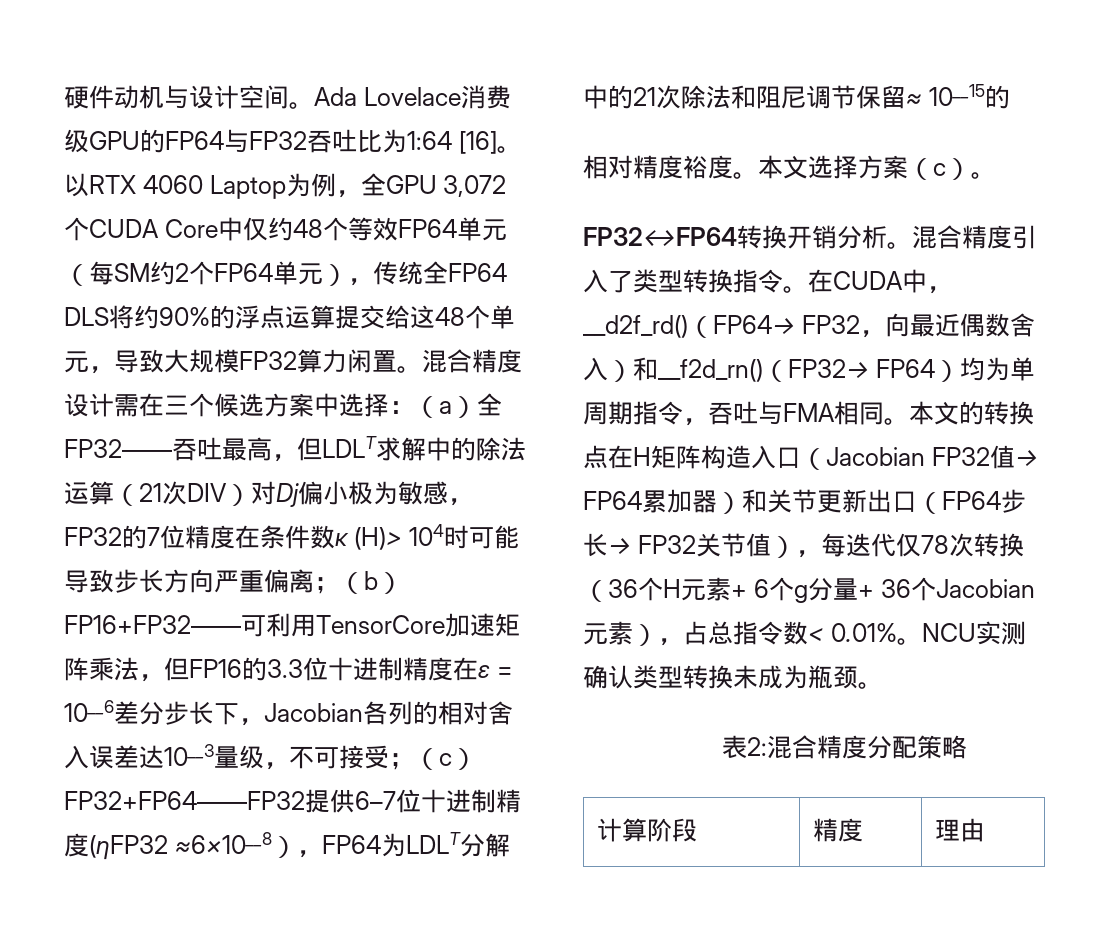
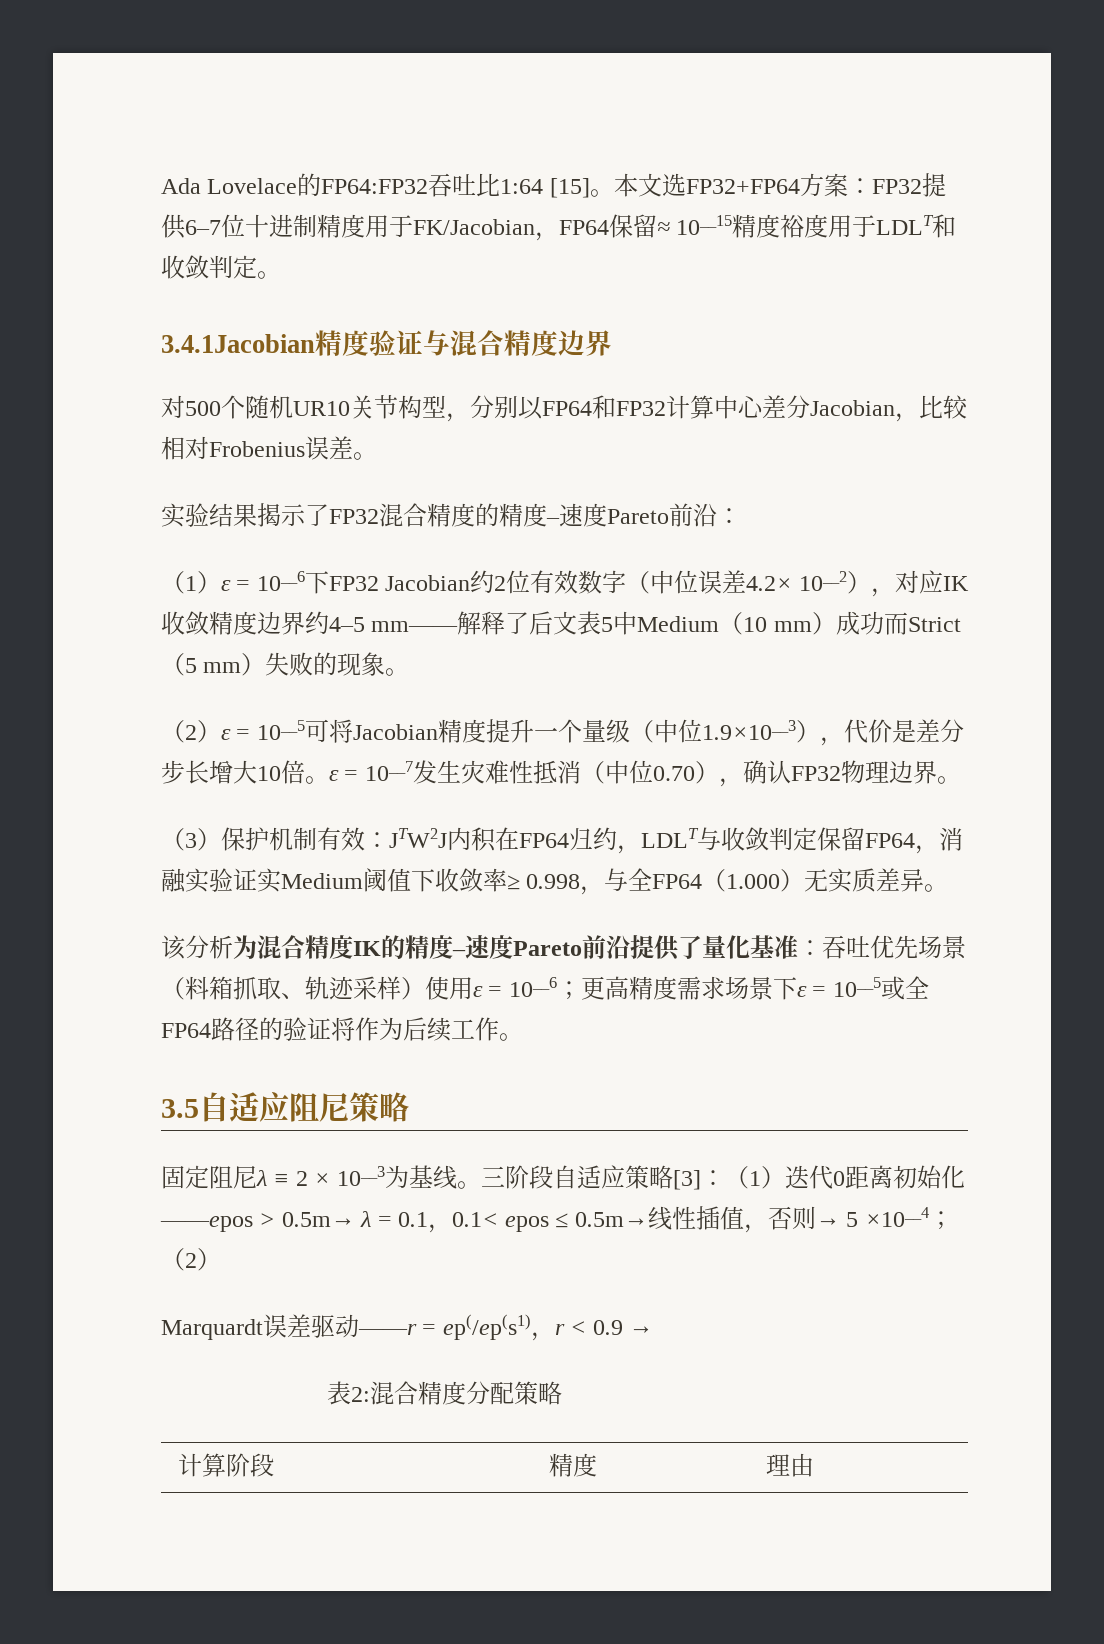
[64,85,511,109] [64,129,522,154] [64,173,507,199] [64,217,507,241] [64,261,507,286] [64,305,515,329] [64,349,522,374] [64,393,502,418] [64,436,526,462] [64,481,473,507] [64,524,519,550] [64,569,403,594] [64,613,520,637] [64,657,513,682] [64,700,513,726] [64,744,477,770] [64,791,305,810] 硬件动机与设计空间。Ada Lovelace消费级GPU的FP64与FP32吞吐比为1:64 [16]。以RTX 4060 Laptop为例，全GPU 3,072个CUDA Core中仅约48个等效FP64单元（每SM约2个FP64单元），传统全FP64 DLS将约90%的浮点运算提交给这48个单元，导致大规模FP32算力闲置。混合精度设计需在三个候选方案中选择：（a）全FP32——吞吐最高，但LDLT求解中的除法运算（21次DIV）对Dj偏小极为敏感，FP32的7位精度在条件数κ (H)> 104时可能导致步长方向严重偏离；（b）FP16+FP32——可利用TensorCore加速矩阵乘法，但FP16的3.3位十进制精度在ε = 10__6差分步长下，Jacobian各列的相对舍入误差达10__3量级，不可接受；（c）FP32+FP64——FP32 -> [161,173,922,198] Ada Lovelace的FP64:FP32吞吐比1:64 [15]。本文选FP32+FP64方案：FP32
[89,832,510,860] [583,85,856,109] (ηFP32 ≈6×10__8），FP64为LDLT分解中的21次除法和阻尼调节 -> [365,215,609,241] 用于FK/Jacobian，FP64
[984,85,1010,109] [583,155,633,179] 的 // 相对 -> (733, 225) none
[733,155,996,180] [583,225,1037,249] [583,269,952,294] [583,313,1035,338] [583,357,1035,382] [583,401,1034,426] [583,445,1038,470] [583,489,1026,514] [583,533,1024,558] [583,577,1035,603] [583,621,1026,646] [583,665,883,689] 。本文选择方案（c）。 // FP32↔FP64转换开销分析。混合精度引入了类型转换指令。在CUDA中，__d2f_rd()（FP64→ FP32，向最近偶数舍入）和__f2d_rn()（FP32→ FP64）均为单周期指令，吞吐与FMA相同。本文的转换点在H矩阵构造入口（Jacobian FP32值→ FP64累加器）和关节更新出口（FP64步长→ FP32关节值），每迭代仅78次转换（36个H元素+ 6个g分量+ 36个Jacobian元素），占总指令数< 0.01%。NCU实测确认类型转换未成为瓶颈。 -> [828,214,957,238] [161,255,281,279] [161,330,612,356] [161,395,968,422] [161,436,377,460] [161,503,741,528] [161,570,969,597] [161,611,961,635] [161,652,410,676] [161,719,964,746] [161,760,961,787] [161,827,963,854] [161,868,949,895] [161,935,966,961] [161,976,929,1000] [161,1017,523,1042] [161,1092,409,1122] [161,1165,965,1190] [160,1206,953,1233] [161,1248,221,1271] [161,1314,654,1341] 用于LDLT和收敛判定。 // 3.4.1Jacobian精度验证与混合精度边界 // 对500个随机UR10关节构型，分别以FP64和FP32计算中心差分Jacobian，比较相对Frobenius误差。 // 实验结果揭示了FP32混合精度的精度–速度Pareto前沿： // （1）ε = 10__6下FP32 Jacobian约2位有效数字（中位误差4.2× 10__2），对应IK收敛精度边界约4–5 mm——解释了后文表5中Medium（10 mm）成功而Strict（5 mm）失败的现象。 // （2）ε = 10__5可将Jacobian精度提升一个量级（中位1.9×10__3），代价是差分步长增大10倍。ε = 10__7发生灾难性抵消（中位0.70），确认FP32物理边界。 // （3）保护机制有效：JTW2J内积在FP64归约，LDLT与收敛判定保留FP64，消融实验证实Medium阈值下收敛率≥ 0.998，与全FP64（1.000）无实质差异。 // 该分析为混合精度IK的精度–速度Pareto前沿提供了量化基准：吞吐优先场景（料箱抓取、轨迹采样）使用ε = 10__6；更高精度需求场景下ε = 10__5或全FP64路径的验证将作为后续工作。 // 3.5自适应阻尼策略 // 固定阻尼λ ≡ 2 × 10__3为基线。三阶段自适应策略[3]：（1）迭代0距离初始化——epos > 0.5m→ λ = 0.1，0.1< epos ≤ 0.5m→线性插值，否则→ 5 ×10__4；（2） // Marquardt误差驱动——r = ep(/ep(s1)，r < 0.9 →

